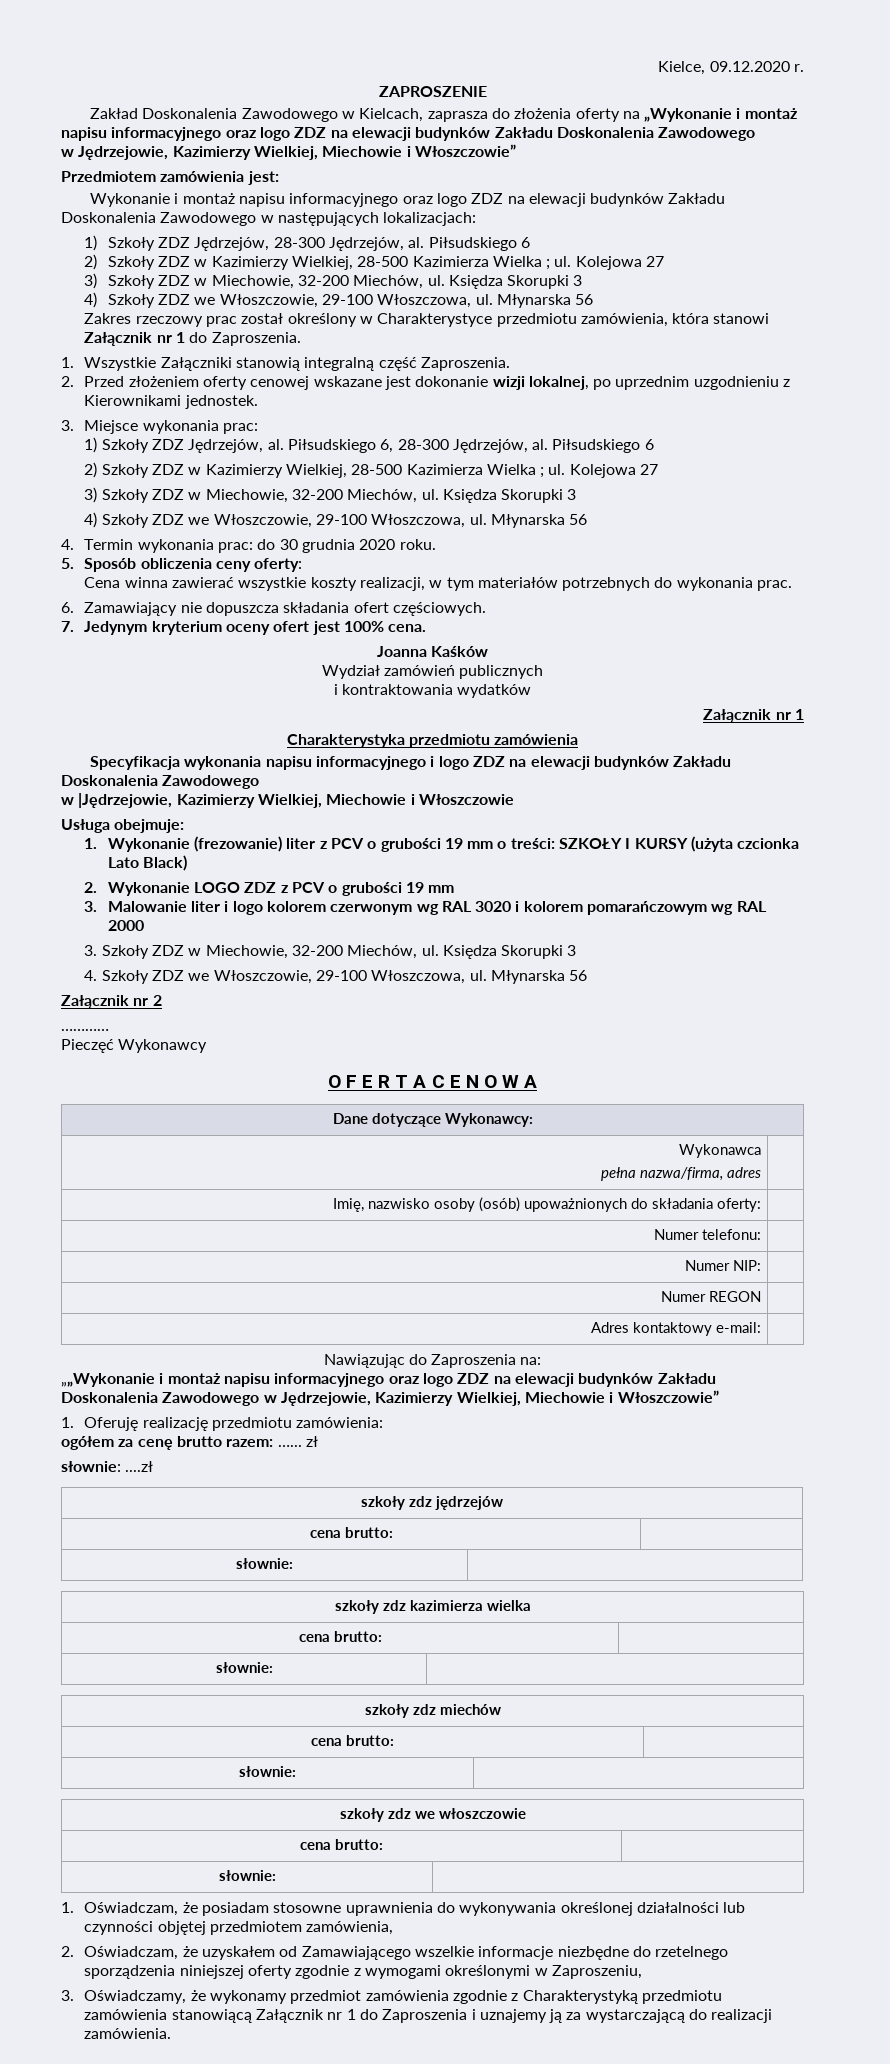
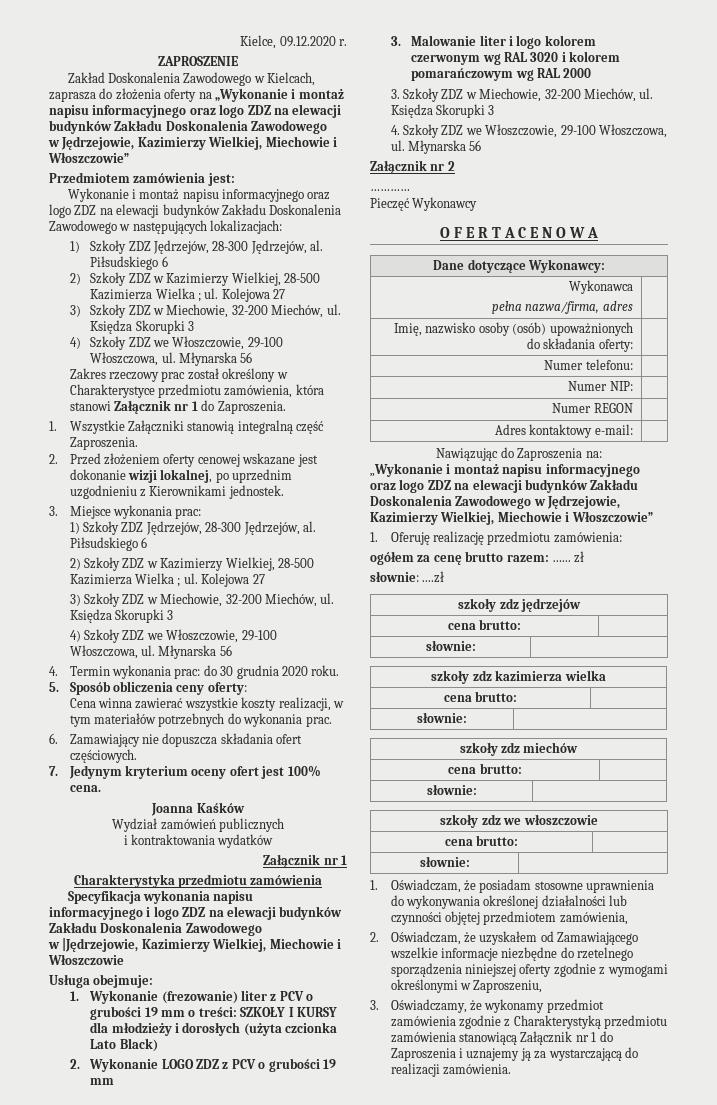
[267,439,394,453] al. Piłsudskiego 6, -> (202, 528) none
(688, 843) none -> [90,1022,241,1036] dla młodzieży i dorosłych
[61,1373,155,1387] „„Wykonanie -> [370,463,443,477] „Wykonanie

